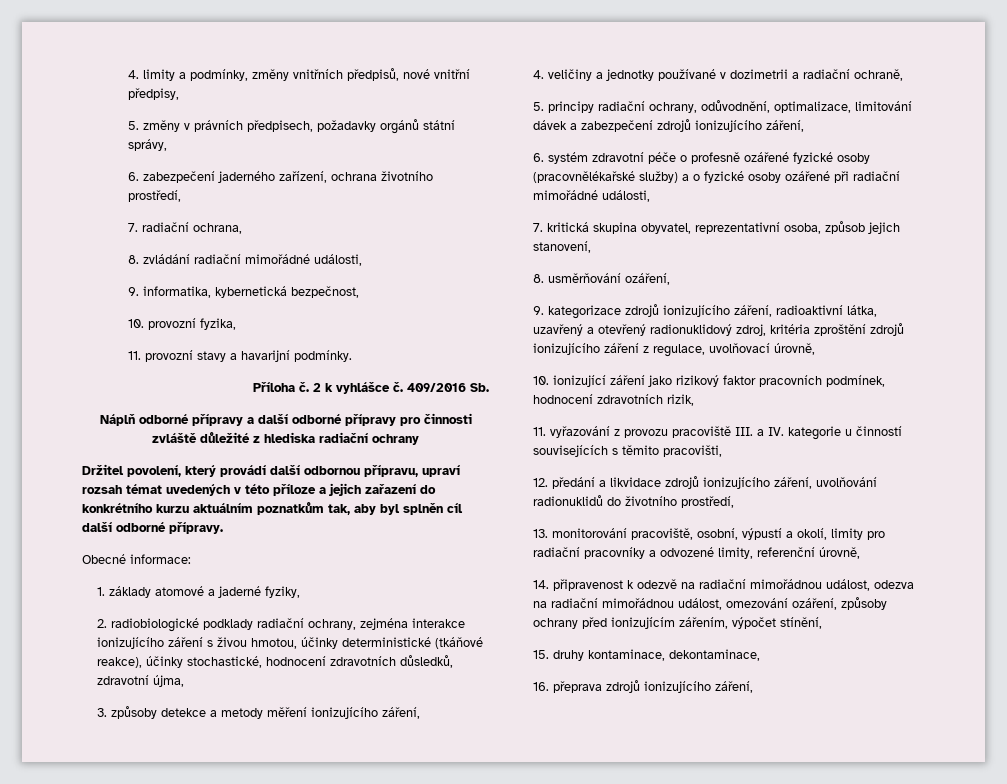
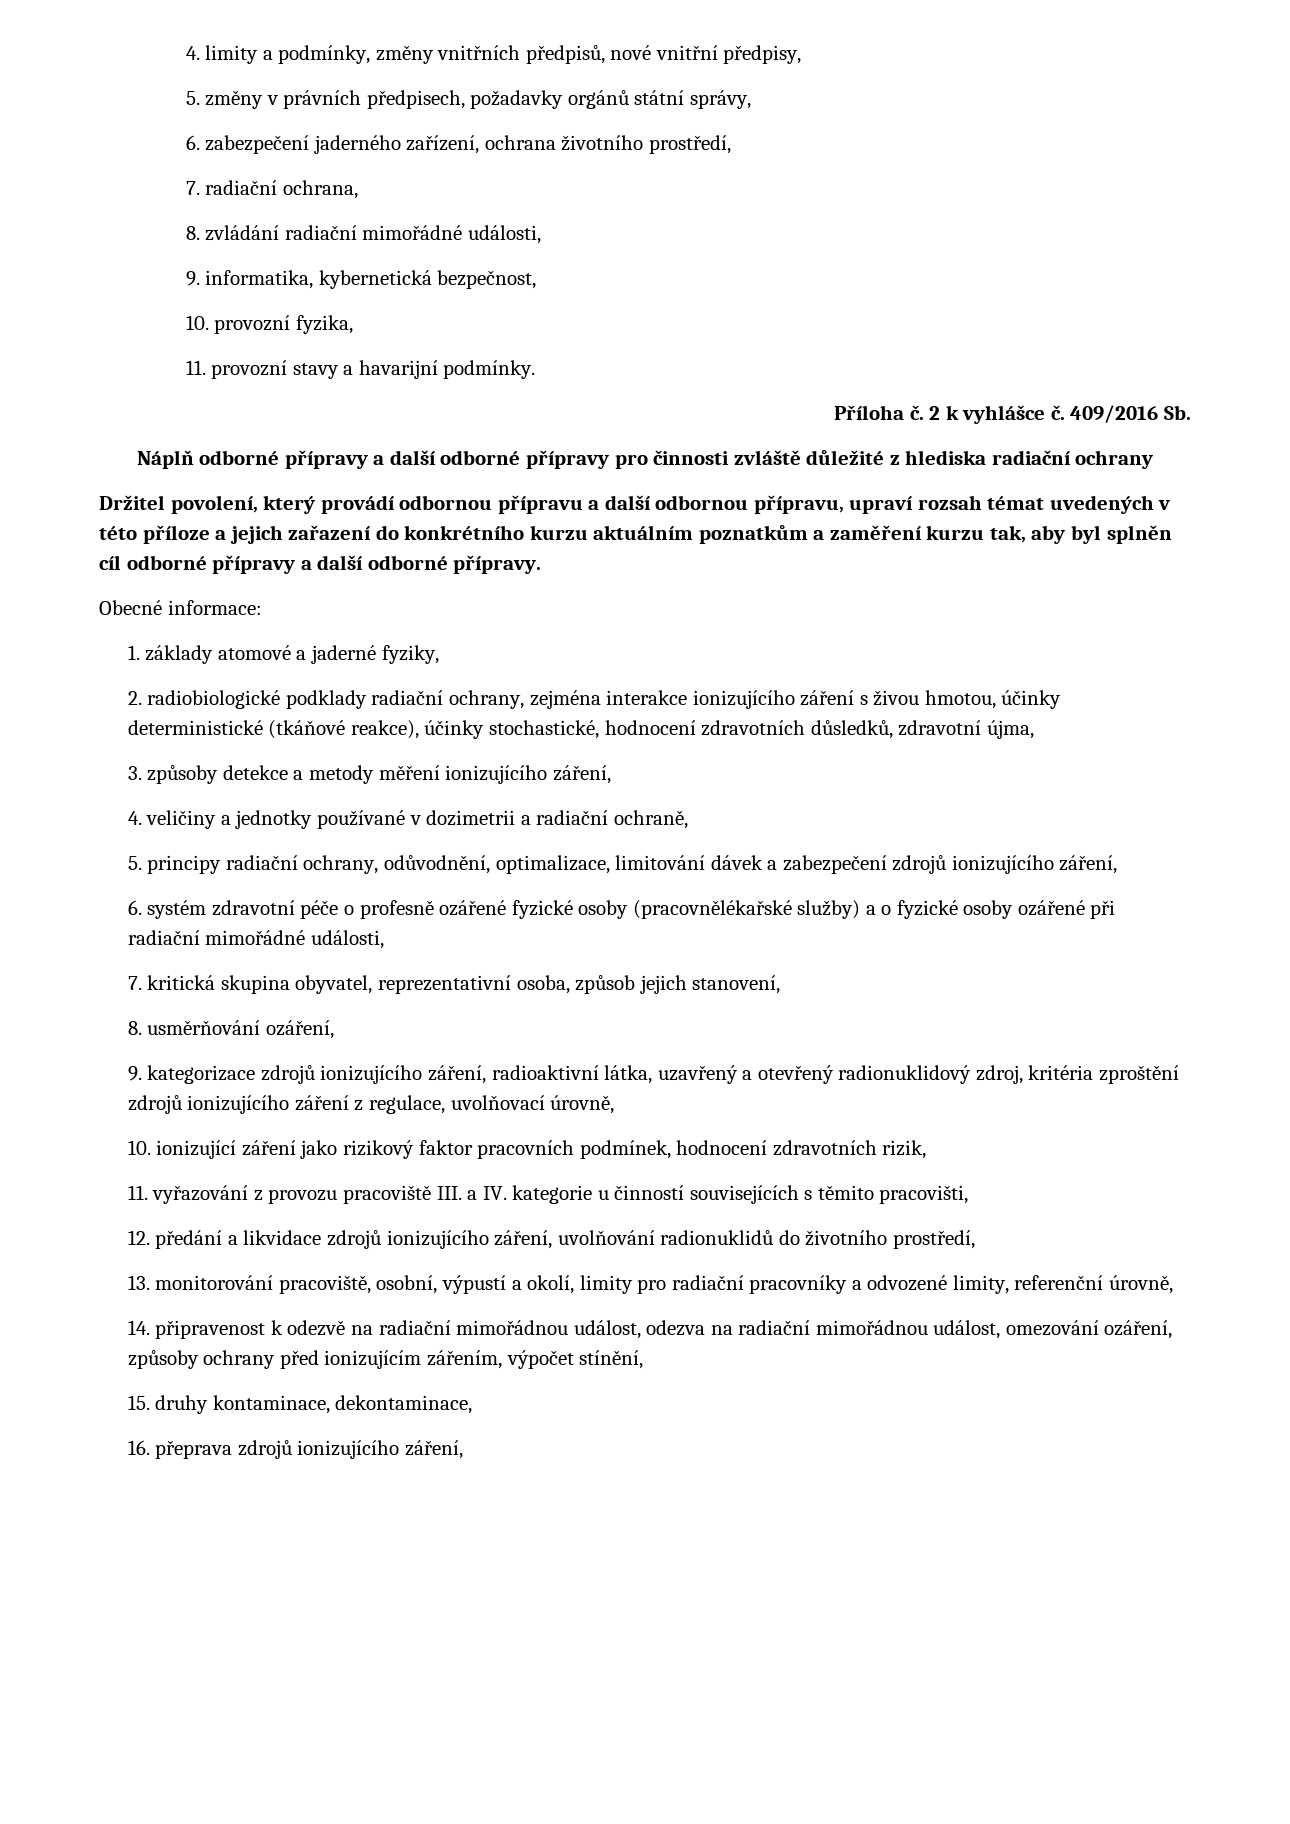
(266, 471) none -> [399,495,600,514] odbornou přípravu a
(324, 508) none -> [813,525,985,540] a zaměření kurzu
(463, 508) none -> [126,555,312,574] odborné přípravy a

